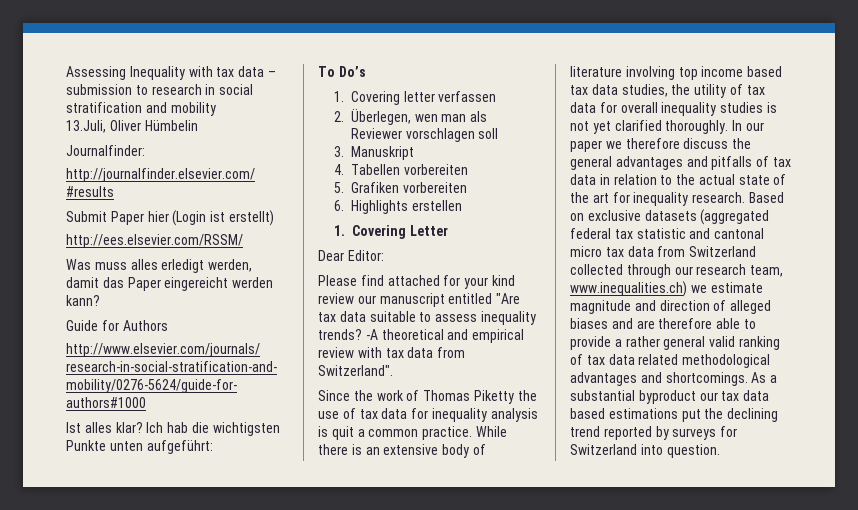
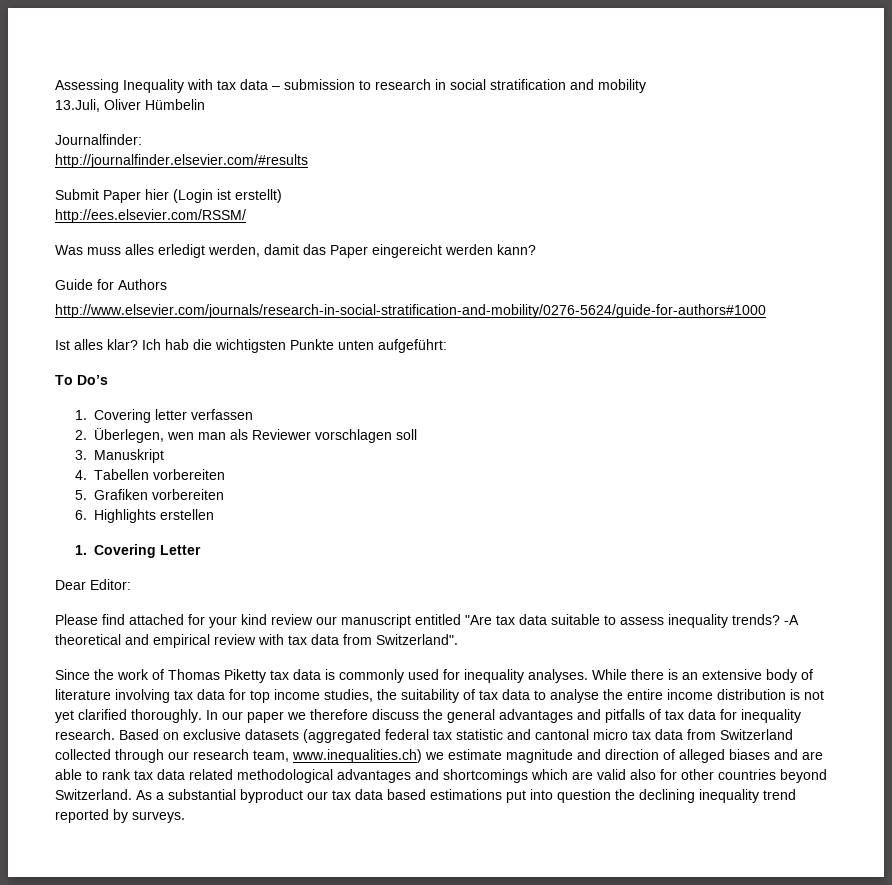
[517,390,537,401] [318,408,538,422] [318,426,473,440] the use of tax data for inequality analysis is quit a common practice. -> [270,669,588,683] tax data is commonly used for inequality analyses.
[678,66,783,80] [570,84,618,95] top income based tax data -> [174,689,320,703] tax data for top income
[694,84,765,98] [570,102,764,116] utility of tax data for overall inequality studies -> [401,689,786,703] suitability of tax data to analyse the entire income distribution
[599,174,787,185] [570,192,609,203] in relation to the actual state of the art -> (716, 714) none
[658,318,713,329] therefore -> (823, 755) none
[570,336,780,350] [570,354,583,365] provide a rather general valid ranking of -> [102,769,131,780] rank
[665,372,748,386] shortcomings. -> [443,769,827,783] [55,789,132,800] shortcomings which are valid also for other countries beyond Switzerland.
(701, 415) none -> [530,789,611,803] into question
(779, 415) none -> [699,789,759,803] inequality
[672,426,738,440] [570,444,720,458] surveys for Switzerland into question. -> [132,811,185,823] surveys.

